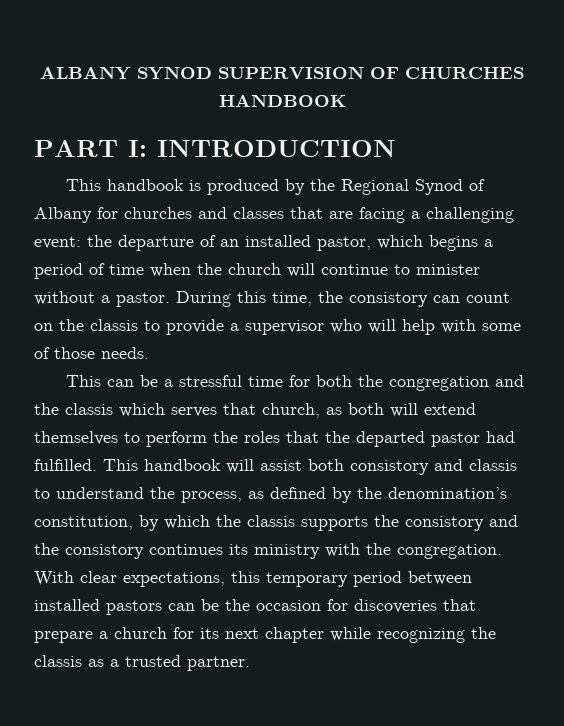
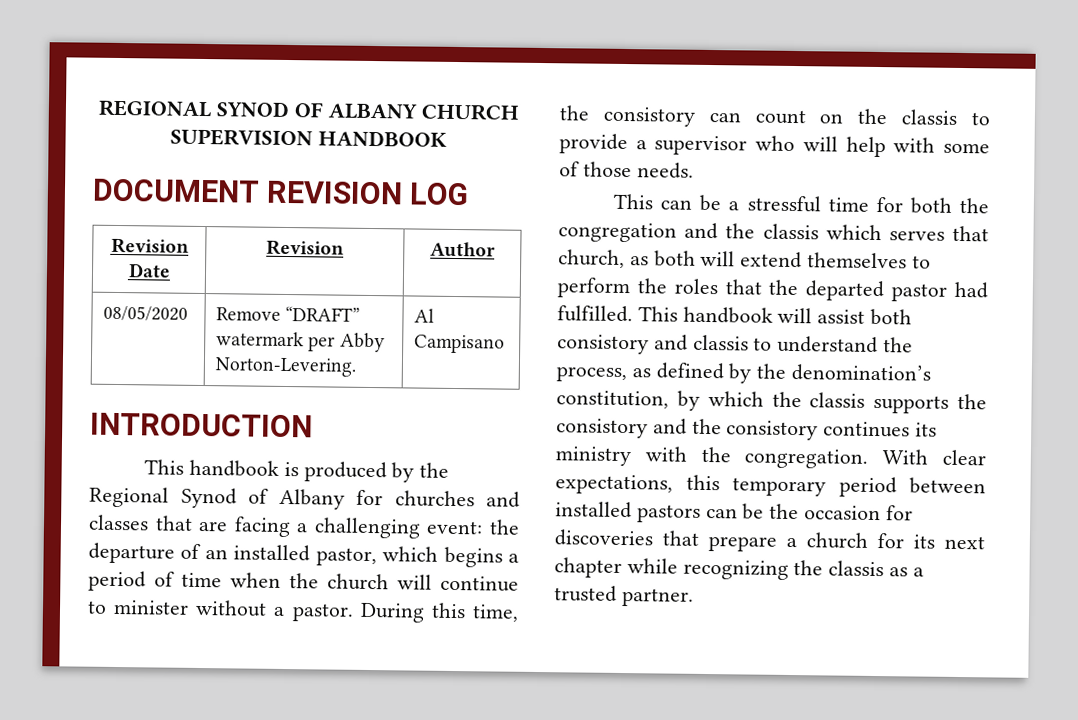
[40,66,524,80] [218,94,346,107] [34,140,147,157] ALBANY SYNOD SUPERVISION OF CHURCHES HANDBOOK // PART I: -> [98,99,520,121] [170,128,447,147] [92,178,470,206] [110,237,189,254] [127,263,171,278] [266,239,344,256] [430,241,496,258] [103,305,189,321] [216,305,361,322] [216,331,385,353] [215,357,358,377] [414,308,435,323] [414,334,506,354] REGIONAL SYNOD OF ALBANY CHURCH SUPERVISION HANDBOOK // DOCUMENT REVISION LOG // Revision Date | Revision | Author // 08/05/2020 | Remove “DRAFT” watermark per Abby Norton-Levering. | Al Campisano //

